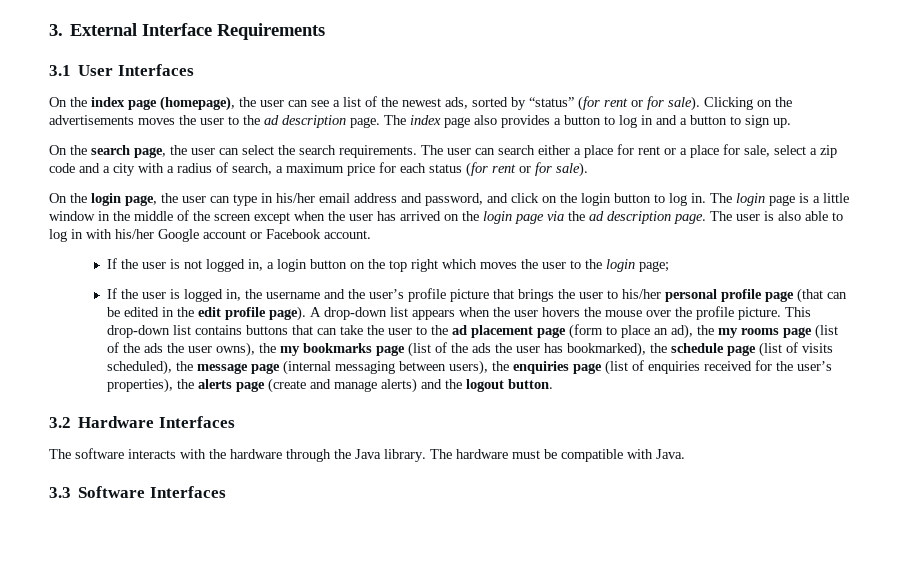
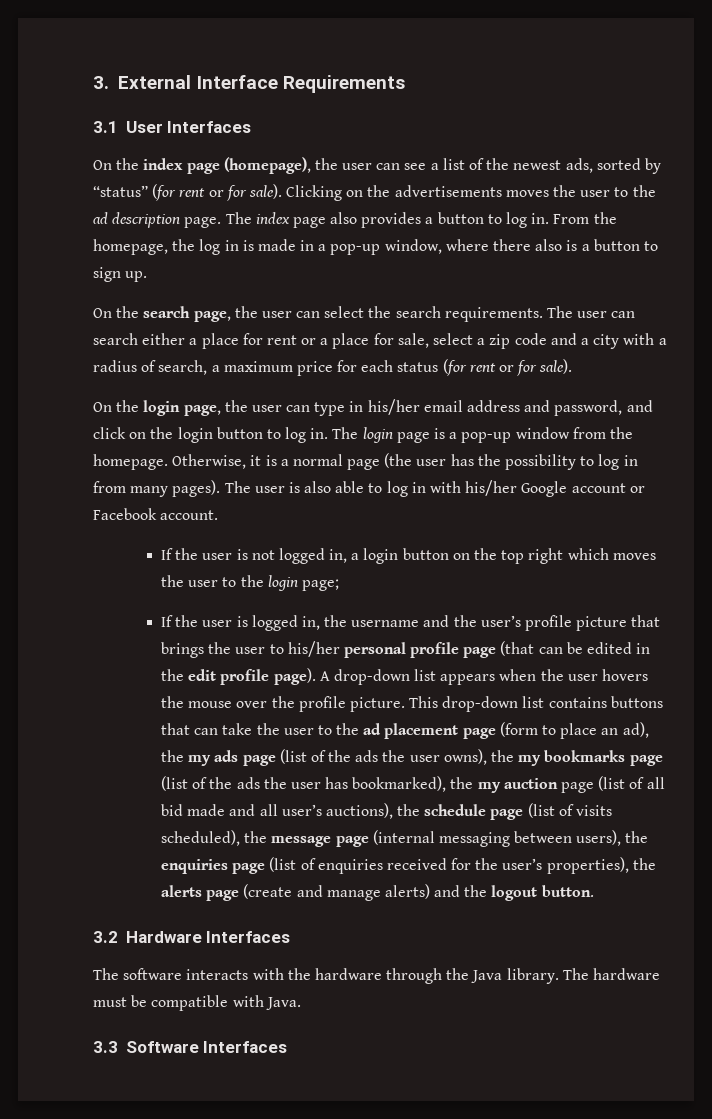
[641,115,677,125] in and -> [531,212,617,224] [93,239,578,255] in. From the homepage, the log in is made in a pop-up window, where there also is
[823,193,849,203] [49,210,706,224] little window in the middle of the screen except when the user has arrived on the login page via the ad description page. -> [461,427,633,443] [93,453,638,470] [93,480,221,497] pop-up window from the homepage. Otherwise, it is a normal page (the user has the possibility to log in from many pages).
[741,328,780,335] rooms -> [214,750,239,762] ads
(668, 348) none -> [477,776,665,793] [160,803,421,819] my auction page (list of all bid made and all user’s auctions), the

